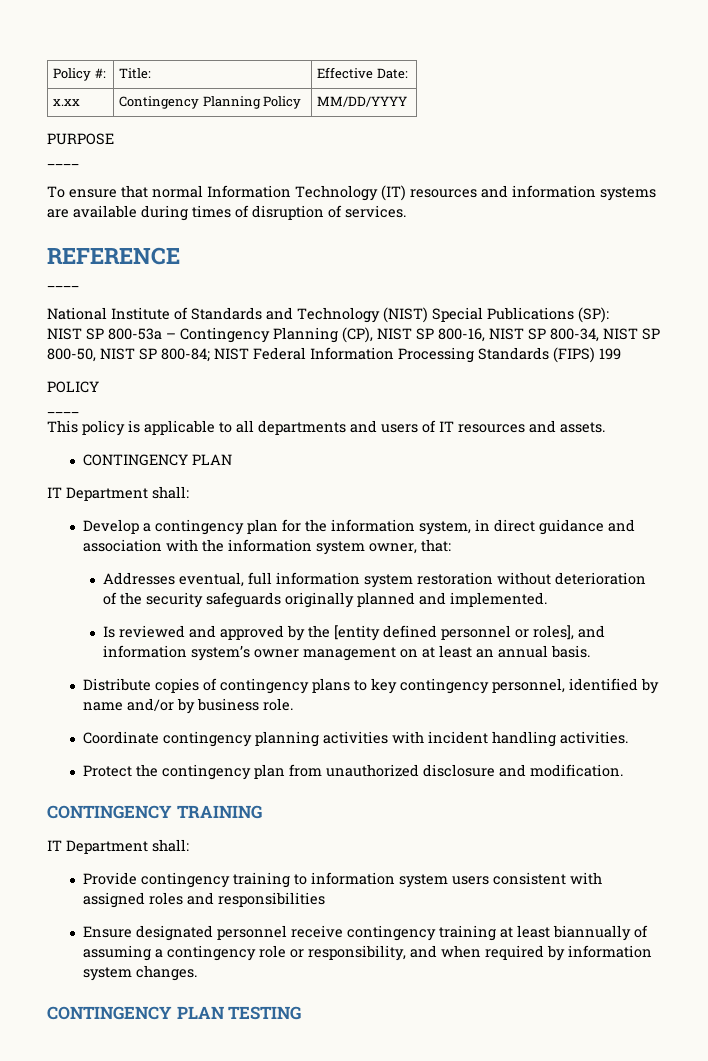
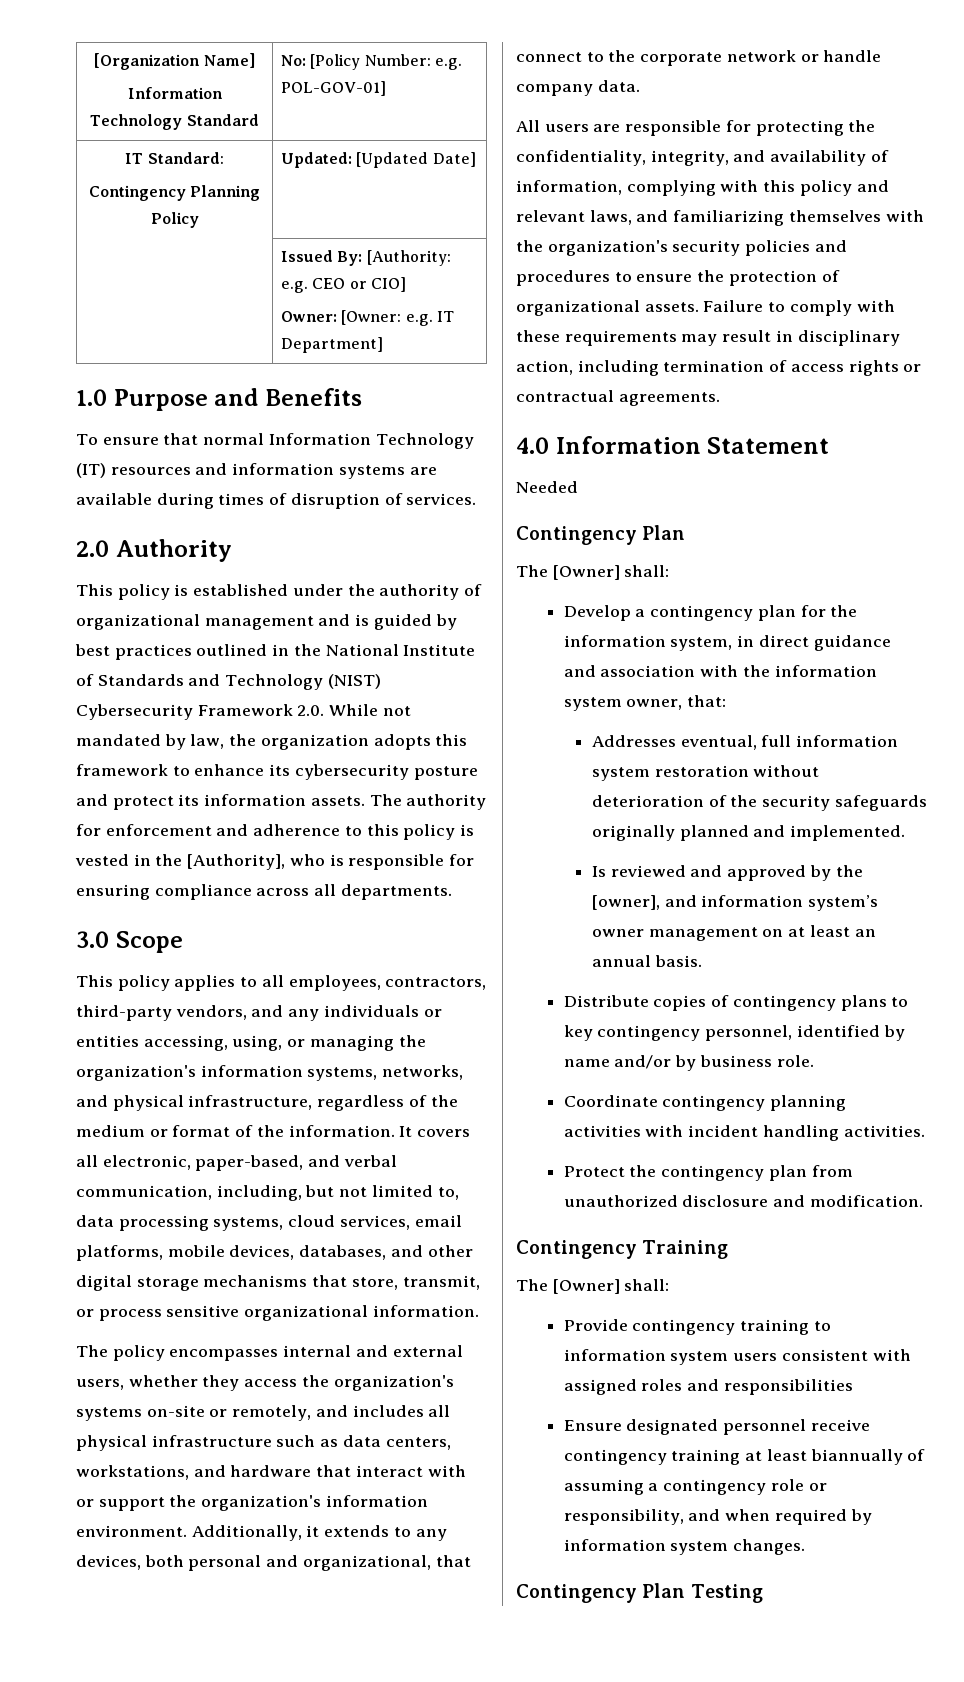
[53,68,106,81] [119,68,152,79] [317,67,408,79] [53,99,81,106] [119,96,302,109] [317,96,408,107] [47,133,114,145] [47,164,79,166] Policy #: | Title: | Effective Date: // x.xx | Contingency Planning Policy | MM/DD/YYYY // PURPOSE // ____ -> [94,53,255,70] [127,87,223,99] [90,114,259,130] [280,54,462,70] [280,81,386,96] [125,152,224,164] [88,185,261,201] [150,212,199,228] [280,152,476,168] [280,250,451,266] [280,277,406,293] [280,310,454,326] [280,337,383,353] [76,388,362,411] [Organization Name] // Information Technology Standard | No: [Policy Number: e.g. POL-GOV-01] // IT Standard: // Contingency Planning Policy | Updated: [Updated Date] // | Issued By: [Authority: e.g. CEO or CIO] // Owner: [Owner: e.g. IT Department] // 1.0 Purpose and Benefits
[47,247,180,265] [47,286,79,288] REFERENCE // ____ // -> [76,539,232,562] [76,584,483,600] [76,614,457,630] [75,644,321,660] 2.0 Authority // This policy is established under the authority of organizational management and is guided by best practices outlined in the
[432,307,609,323] [47,327,660,343] [47,347,621,363] [47,381,99,393] [47,412,79,414] [47,420,605,436] [82,454,232,466] [47,487,148,501] Special Publications (SP): // NIST SP 800-53a – Contingency Planning (CP), NIST SP 800-16, NIST SP 800-34, NIST SP 800-50, NIST SP 800-84; NIST Federal Information Processing Standards (FIPS) 199 // POLICY // ____ // This policy is applicable to all departments and users of IT resources and assets. // CONTINGENCY PLAN // IT Department -> [76,704,411,720] [76,734,468,750] [76,764,478,780] [76,794,487,810] [76,824,475,840] [75,854,475,870] [76,884,452,900] [76,931,183,953] [76,975,487,991] [76,1005,442,1021] [76,1035,426,1051] [76,1065,464,1081] [76,1095,458,1111] [76,1125,471,1137] [76,1155,397,1171] [76,1185,459,1201] [76,1215,462,1231] [76,1245,473,1261] [76,1275,480,1291] [76,1305,479,1321] [76,1345,463,1361] [76,1375,454,1391] [76,1405,451,1421] [76,1435,451,1451] [76,1465,466,1480] [76,1495,428,1511] [76,1525,447,1541] [76,1555,471,1571] [516,50,882,66] [516,80,640,96] [516,120,876,136] [516,150,889,166] [516,180,889,196] [516,210,924,226] [516,240,847,256] [516,270,840,286] [516,300,895,316] [516,330,900,346] [516,360,922,376] [516,390,720,406] [516,436,830,454] [516,481,578,493] [516,525,686,545] [516,565,620,580] Cybersecurity Framework 2.0. While not mandated by law, the organization adopts this framework to enhance its cybersecurity posture and protect its information assets. The authority for enforcement and adherence to this policy is vested in the [Authority], who is responsible for ensuring compliance across all departments. // 3.0 Scope // This policy applies to all employees, contractors, third-party vendors, and any individuals or entities accessing, using, or managing the organization's information systems, networks, and physical infrastructure, regardless of the medium or format of the information. It covers all electronic, paper-based, and verbal communication, including, but not limited to, data processing systems, cloud services, email platforms, mobile devices, databases, and other digital storage mechanisms that store, transmit, or process sensitive organizational information. // The policy encompasses internal and external users, whether they access the organization's systems on-site or remotely, and includes all physical infrastructure such as data centers, workstations, and hardware that interact with or support the organization's information environment. Additionally, it extends to any devices, both personal and organizational, that connect to the corporate network or handle company data. // All users are responsible for protecting the confidentiality, integrity, and availability of information, complying with this policy and relevant laws, and familiarizing themselves with the organization's security policies and procedures to ensure the protection of organizational assets. Failure to comply with these requirements may result in disciplinary action, including termination of access rights or contractual agreements. // 4.0 Information Statement // Needed // Contingency Plan // The [Owner]
[333,625,574,641] [entity defined personnel or roles], -> [591,895,660,910] [owner],
[47,805,262,819] [47,840,148,854] CONTINGENCY TRAINING // IT Department -> [516,1240,729,1259] [516,1279,620,1294] Contingency Training // The [Owner]
[47,1006,302,1020] CONTINGENCY PLAN TESTING -> [516,1583,763,1603] Contingency Plan Testing

